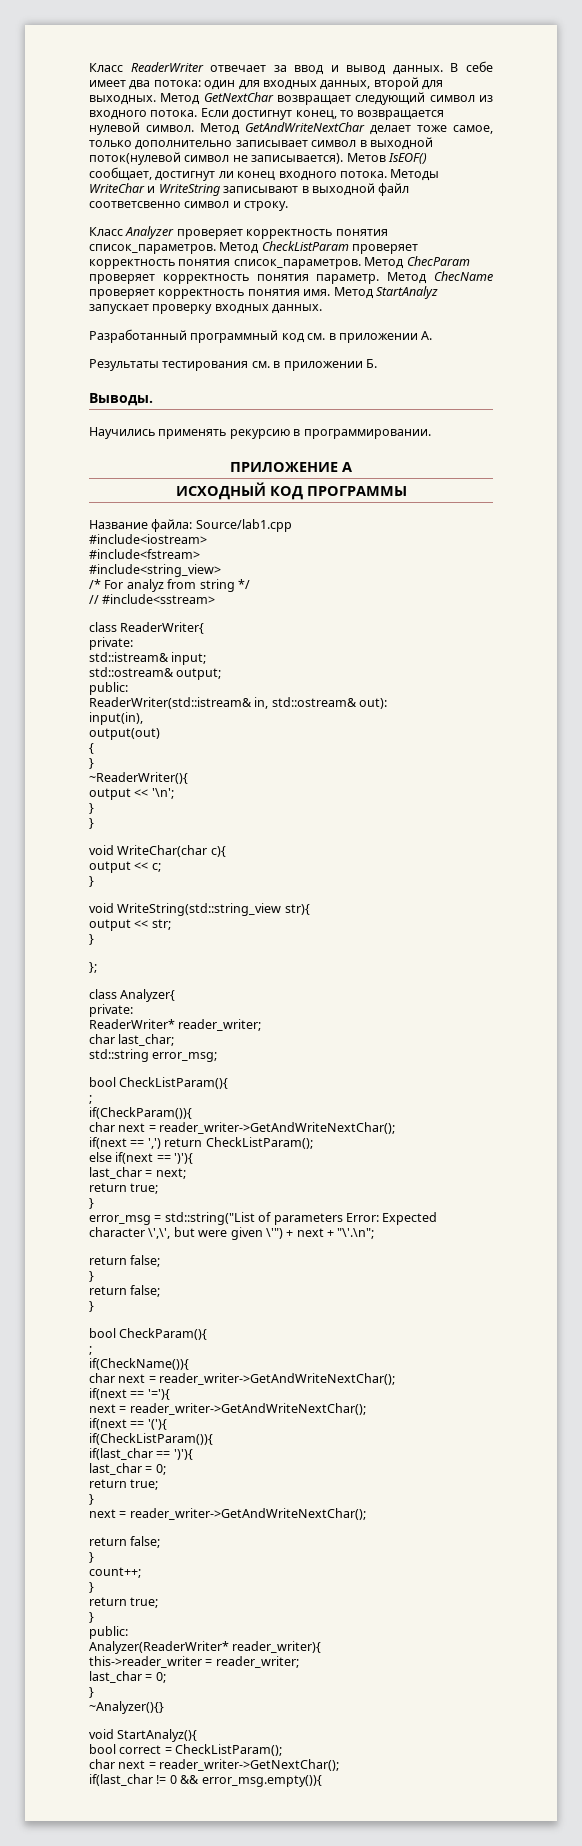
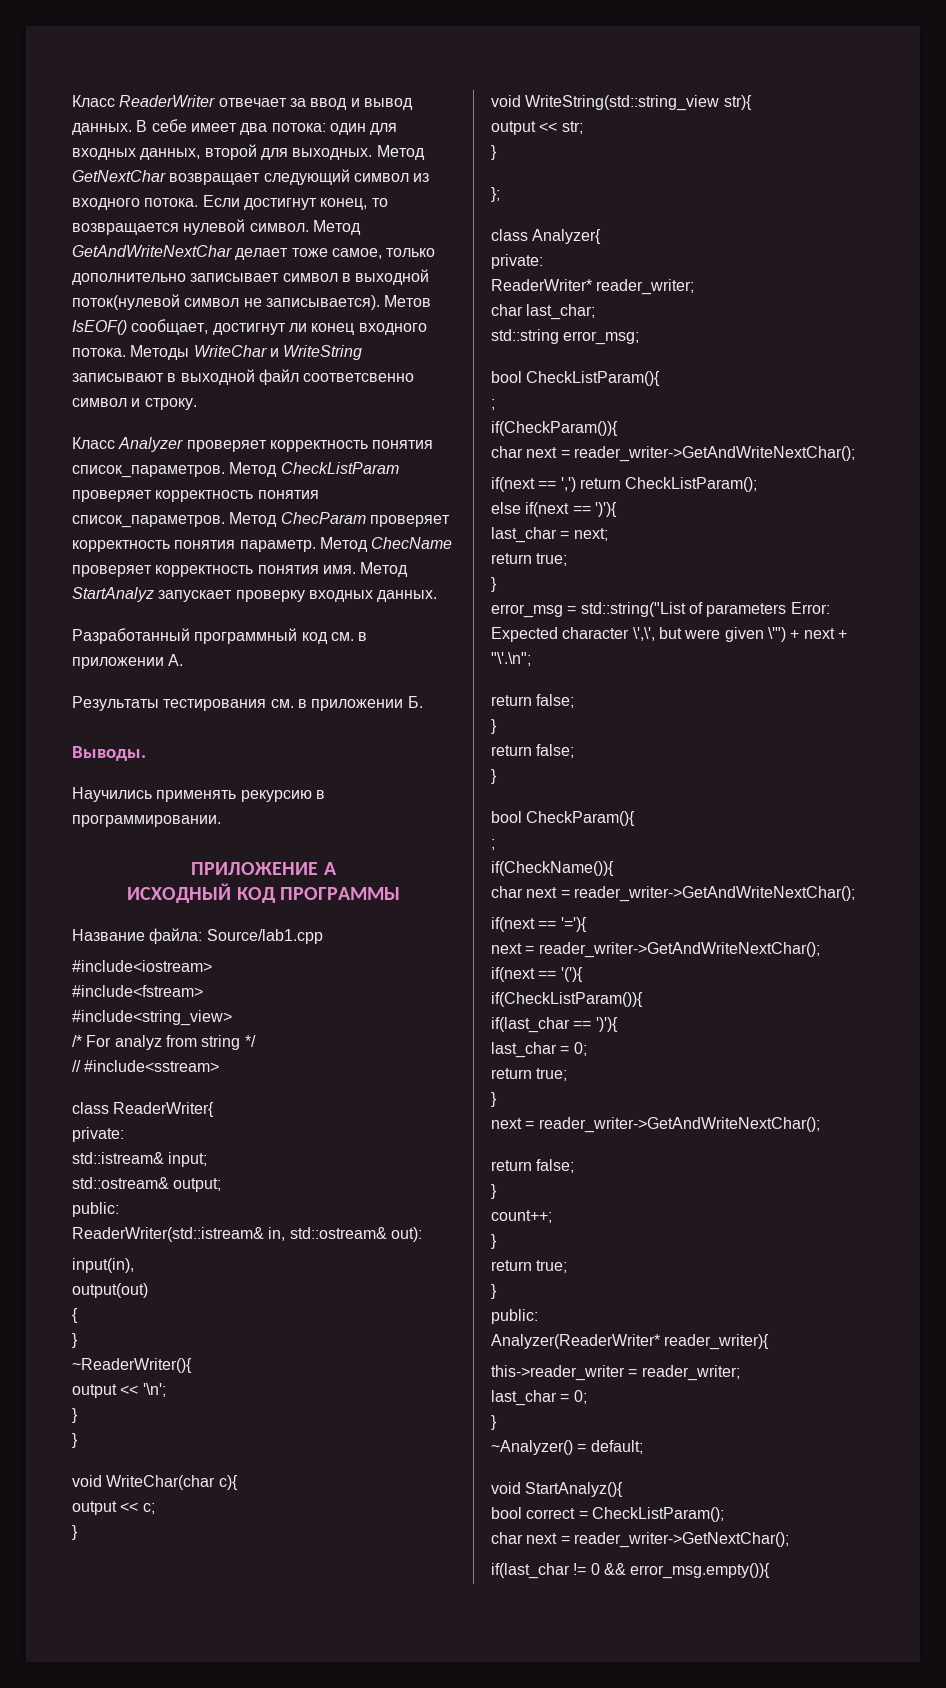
[89,1701,164,1714] ~Analyzer(){} -> [491,1440,643,1455] ~Analyzer() = default;

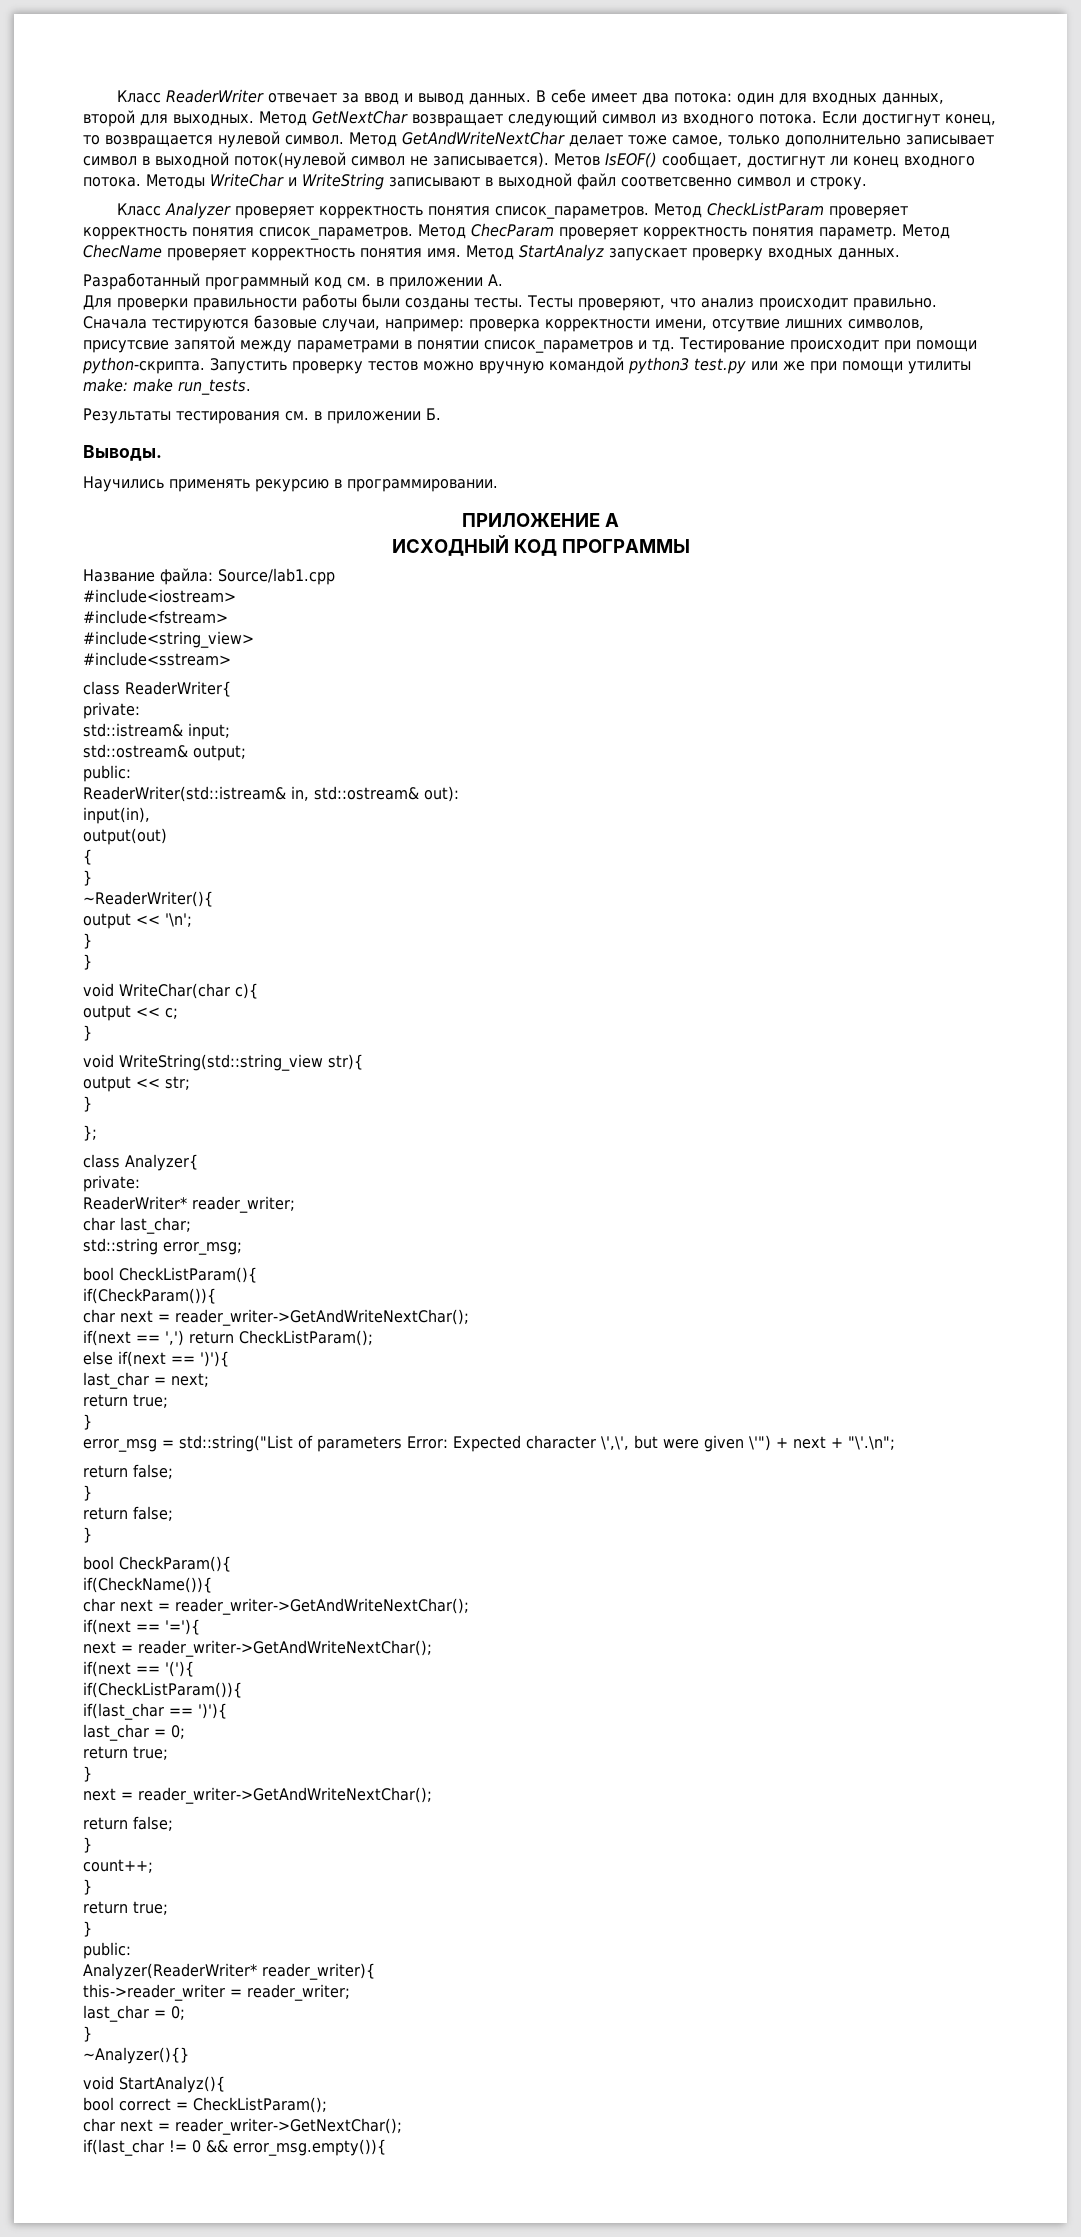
(184, 660) none -> [83,294,937,311] [83,315,924,332] [83,336,977,353] [82,357,971,374] [83,378,251,395] // Для проверки правильности работы были созданы тесты. Тесты проверяют, что анализ происходит правильно. Сначала тестируются базовые случаи, например: проверка корректности имени, отсутвие лишних символов, присутсвие запятой между параметрами в понятии список_параметров и тд. Тестирование происходит при помощи python-скрипта. Запустить проверку тестов можно вручную командой python3 test.py или же при помощи утилиты make: make run_tests.
[72,1035,256,1050] [72,1060,81,1072] /* For analyz from string */ // // -> (254, 639) none
[491,399,495,410] // ; -> (257, 1275) none
[491,839,495,850] // ; -> (231, 1564) none
[491,1440,643,1455] ~Analyzer() = default; -> [83,2047,189,2064] ~Analyzer(){}

